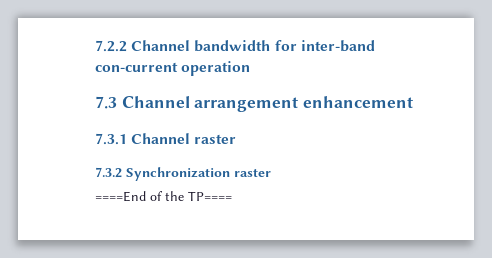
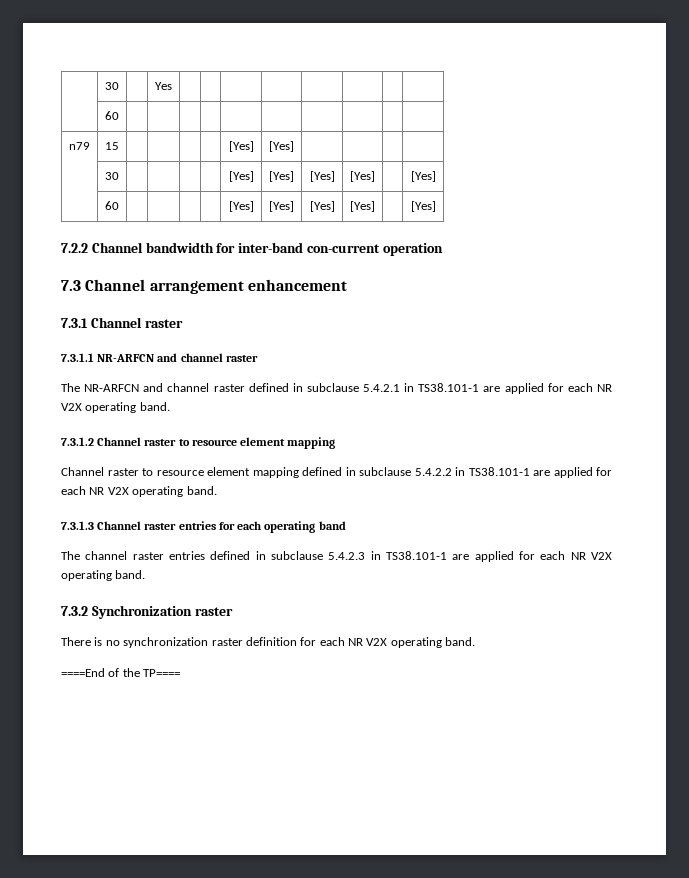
(95, 46) none -> [105,82,119,90] [155,82,172,90] [105,111,119,120] [69,142,90,150] [105,142,119,150] [228,141,254,152] [269,141,294,152] [105,172,119,180] [228,171,254,182] [269,171,294,182] [309,171,335,182] [350,171,375,182] [410,171,436,182] [105,201,119,210] [228,201,254,212] [269,201,294,212] [309,201,335,212] [350,201,375,212] [410,201,436,212] | 30 | | Yes | | | | | | | | // | 60 | | | | | | | | | | // n79 | 15 | | | | | [Yes] | [Yes] | | | | // | 30 | | | | | [Yes] | [Yes] | [Yes] | [Yes] | | [Yes] // | 60 | | | | | [Yes] | [Yes] | [Yes] | [Yes] | | [Yes] //
[95,167,271,181] 7.3.2 Synchronization raster -> [61,353,258,362] [61,383,612,394] [61,402,170,413] [61,437,336,449] [61,467,612,478] [61,486,217,497] [61,521,346,533] [61,551,612,562] [61,570,146,581] [61,605,233,619] [61,637,476,648] 7.3.1.1 NR-ARFCN and channel raster // The NR-ARFCN and channel raster defined in subclause 5.4.2.1 in TS38.101-1 are applied for each NR V2X operating band. // 7.3.1.2 Channel raster to resource element mapping // Channel raster to resource element mapping defined in subclause 5.4.2.2 in TS38.101-1 are applied for each NR V2X operating band. // 7.3.1.3 Channel raster entries for each operating band // The channel raster entries defined in subclause 5.4.2.3 in TS38.101-1 are applied for each NR V2X operating band. // 7.3.2 Synchronization raster // There is no synchronization raster definition for each NR V2X operating band.

